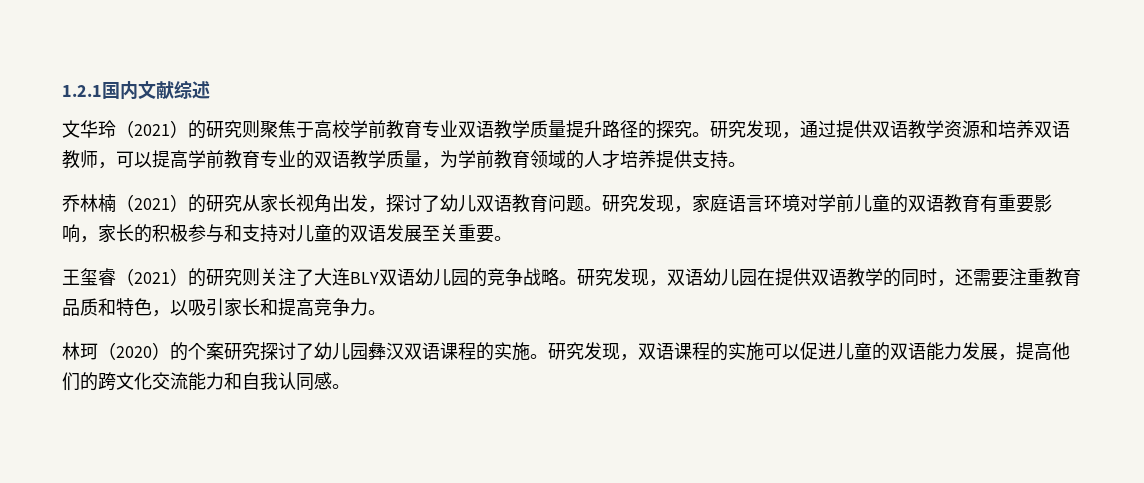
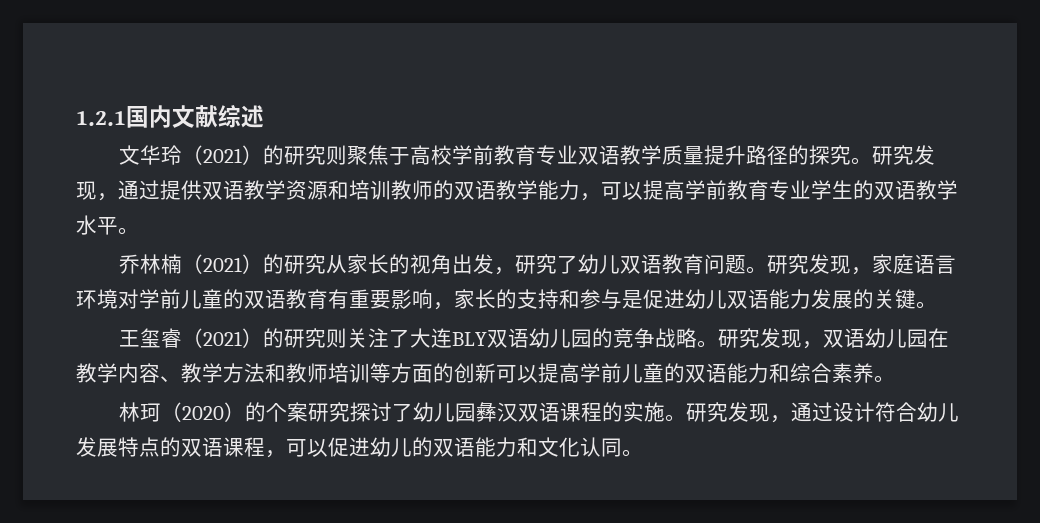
[1016,120,1070,138] [62,150,98,169] 养双语教师 -> [370,180,580,200] 训教师的双语教学能力
[296,150,728,169] 的双语教学质量，为学前教育领域的人才培养提供支持 -> [811,180,958,200] [76,215,118,235] 学生的双语教学水平
(296, 203) none -> [388,254,410,274] 的
[386,194,422,213] 探讨 -> [514,254,557,274] 研究
[152,224,494,243] 积极参与和支持对儿童的双语发展至关重要 -> [517,289,916,309] 支持和参与是促进幼儿双语能力发展的关键
[775,268,1081,287] [62,298,368,317] 提供双语教学的同时，还需要注重教育品质和特色，以吸引家长和提高竞争力 -> [76,363,874,383] 教学内容、教学方法和教师培训等方面的创新可以提高学前儿童的双语能力和综合素养
[638,342,764,361] 双语课程的实施 -> [790,402,959,422] [76,437,286,458] 通过设计符合幼儿发展特点的双语课程，
[836,342,1070,361] [62,372,332,391] 儿童的双语能力发展，提高他们的跨文化交流能力和自我认同感 -> [370,437,622,457] 幼儿的双语能力和文化认同

